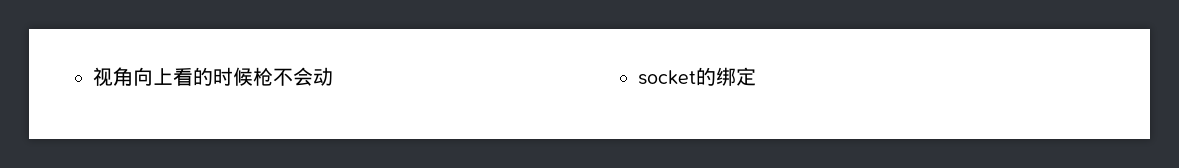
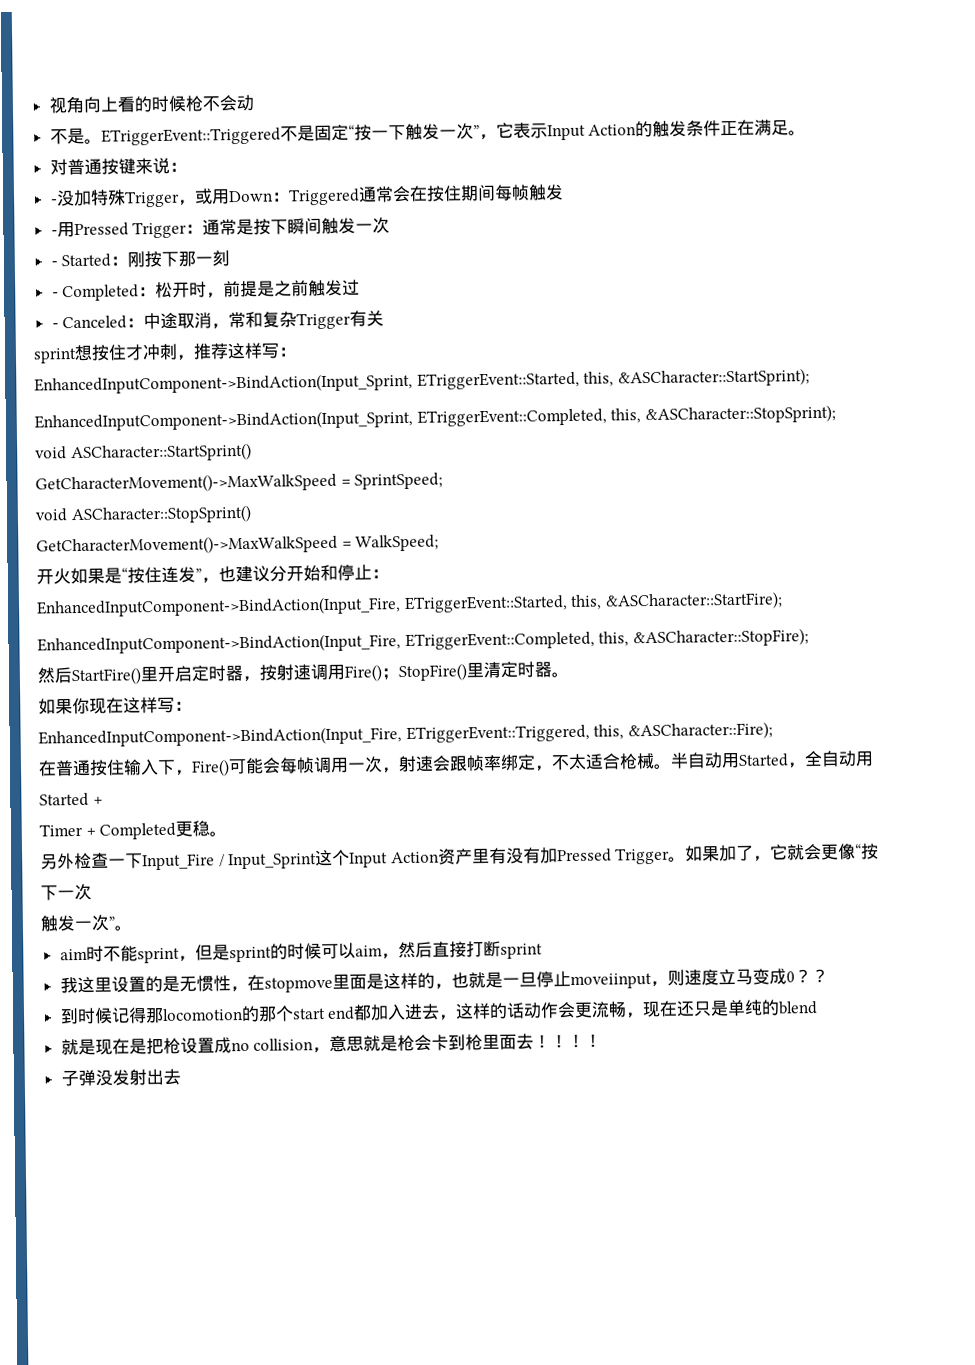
[638,67,756,86] socket的绑定 -> [49,119,807,146] [49,157,187,176] [50,184,564,208] [50,217,391,239] [50,250,231,268] [51,279,361,302] [51,310,385,330] [33,342,297,364] [34,368,810,395] [34,404,836,432] [35,442,252,463] [35,472,444,494] [35,504,252,525] [36,534,440,556] [36,564,389,585] [36,591,783,618] [37,628,809,655] [37,661,569,686] [38,696,192,715] [38,721,773,748] [38,750,874,777] [39,792,103,807] [39,820,228,840] [40,843,880,871] [40,883,92,901] [40,914,133,932] [59,940,543,964] [59,968,829,994] [59,999,819,1025] [60,1033,603,1056] [60,1068,181,1087] 不是。ETriggerEvent::Triggered不是固定“按一下触发一次”，它表示Input Action的触发条件正在满足。 // 对普通按键来说： // -没加特殊Trigger，或用Down：Triggered通常会在按住期间每帧触发 // -用Pressed Trigger：通常是按下瞬间触发一次 // - Started：刚按下那一刻 // - Completed：松开时，前提是之前触发过 // - Canceled：中途取消，常和复杂Trigger有关 // sprint想按住才冲刺，推荐这样写： // EnhancedInputComponent->BindAction(Input_Sprint, ETriggerEvent::Started, this, &ASCharacter::StartSprint); // EnhancedInputComponent->BindAction(Input_Sprint, ETriggerEvent::Completed, this, &ASCharacter::StopSprint); // void ASCharacter::StartSprint() // GetCharacterMovement()->MaxWalkSpeed = SprintSpeed; // void ASCharacter::StopSprint() // GetCharacterMovement()->MaxWalkSpeed = WalkSpeed; // 开火如果是“按住连发”，也建议分开始和停止： // EnhancedInputComponent->BindAction(Input_Fire, ETriggerEvent::Started, this, &ASCharacter::StartFire); // EnhancedInputComponent->BindAction(Input_Fire, ETriggerEvent::Completed, this, &ASCharacter::StopFire); // 然后StartFire()里开启定时器，按射速调用Fire()；StopFire()里清定时器。 // 如果你现在这样写： // EnhancedInputComponent->BindAction(Input_Fire, ETriggerEvent::Triggered, this, &ASCharacter::Fire); // 在普通按住输入下，Fire()可能会每帧调用一次，射速会跟帧率绑定，不太适合枪械。半自动用Started，全自动用Started + // Timer + Completed更稳。 // 另外检查一下Input_Fire / Input_Sprint这个Input Action资产里有没有加Pressed Trigger。如果加了，它就会更像“按下一次 // 触发一次”。 // aim时不能sprint，但是sprint的时候可以aim，然后直接打断sprint // 我这里设置的是无惯性，在stopmove里面是这样的，也就是一旦停止moveiinput，则速度立马变成0？？ // 到时候记得那locomotion的那个start end都加入进去，这样的话动作会更流畅，现在还只是单纯的blend // 就是现在是把枪设置成no collision，意思就是枪会卡到枪里面去！！！！ // 子弹没发射出去

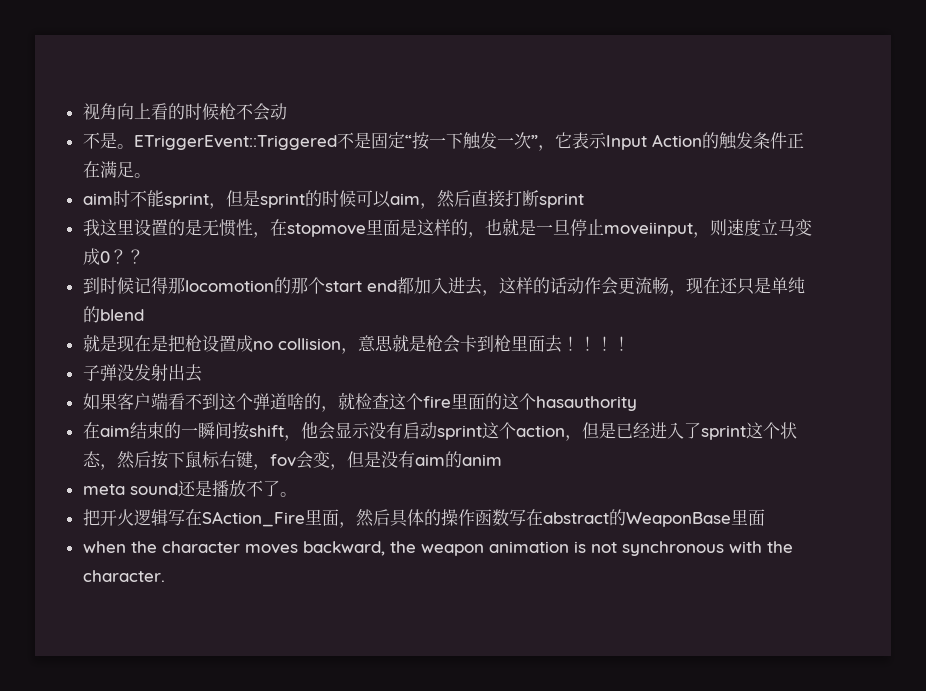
[49,157,187,176] [50,184,564,208] [50,217,391,239] [50,250,231,268] [51,279,361,302] [51,310,385,330] [33,342,297,364] [34,368,810,395] [34,404,836,432] [35,442,252,463] [35,472,444,494] [35,504,252,525] [36,534,440,556] [36,564,389,585] [36,591,783,618] [37,628,809,655] [37,661,569,686] [38,696,192,715] [38,721,773,748] [38,750,874,777] [39,792,103,807] [39,820,228,840] [40,843,880,871] [40,883,92,901] [40,914,133,932] // 对普通按键来说： // -没加特殊Trigger，或用Down：Triggered通常会在按住期间每帧触发 // -用Pressed Trigger：通常是按下瞬间触发一次 // - Started：刚按下那一刻 // - Completed：松开时，前提是之前触发过 // - Canceled：中途取消，常和复杂Trigger有关 // sprint想按住才冲刺，推荐这样写： // EnhancedInputComponent->BindAction(Input_Sprint, ETriggerEvent::Started, this, &ASCharacter::StartSprint); // EnhancedInputComponent->BindAction(Input_Sprint, ETriggerEvent::Completed, this, &ASCharacter::StopSprint); // void ASCharacter::StartSprint() // GetCharacterMovement()->MaxWalkSpeed = SprintSpeed; // void ASCharacter::StopSprint() // GetCharacterMovement()->MaxWalkSpeed = WalkSpeed; // 开火如果是“按住连发”，也建议分开始和停止： // EnhancedInputComponent->BindAction(Input_Fire, ETriggerEvent::Started, this, &ASCharacter::StartFire); // EnhancedInputComponent->BindAction(Input_Fire, ETriggerEvent::Completed, this, &ASCharacter::StopFire); // 然后StartFire()里开启定时器，按射速调用Fire()；StopFire()里清定时器。 // 如果你现在这样写： // EnhancedInputComponent->BindAction(Input_Fire, ETriggerEvent::Triggered, this, &ASCharacter::Fire); // 在普通按住输入下，Fire()可能会每帧调用一次，射速会跟帧率绑定，不太适合枪械。半自动用Started，全自动用Started + // Timer + Completed更稳。 // 另外检查一下Input_Fire / Input_Sprint这个Input Action资产里有没有加Pressed Trigger。如果加了，它就会更像“按下一次 // 触发一次”。 -> (151, 175) none
(181, 1076) none -> [82,392,637,412] [82,422,797,441] [82,451,502,470] [82,480,297,497] [82,509,765,528] [82,541,793,556] [82,570,165,582] // 如果客户端看不到这个弹道啥的，就检查这个fire里面的这个hasauthority // 在aim结束的一瞬间按shift，他会显示没有启动sprint这个action，但是已经进入了sprint这个状态，然后按下鼠标右键，fov会变，但是没有aim的anim // meta sound还是播放不了。 // 把开火逻辑写在SAction_Fire里面，然后具体的操作函数写在abstract的WeaponBase里面 // when the character moves backward, the weapon animation is not synchronous with the character.

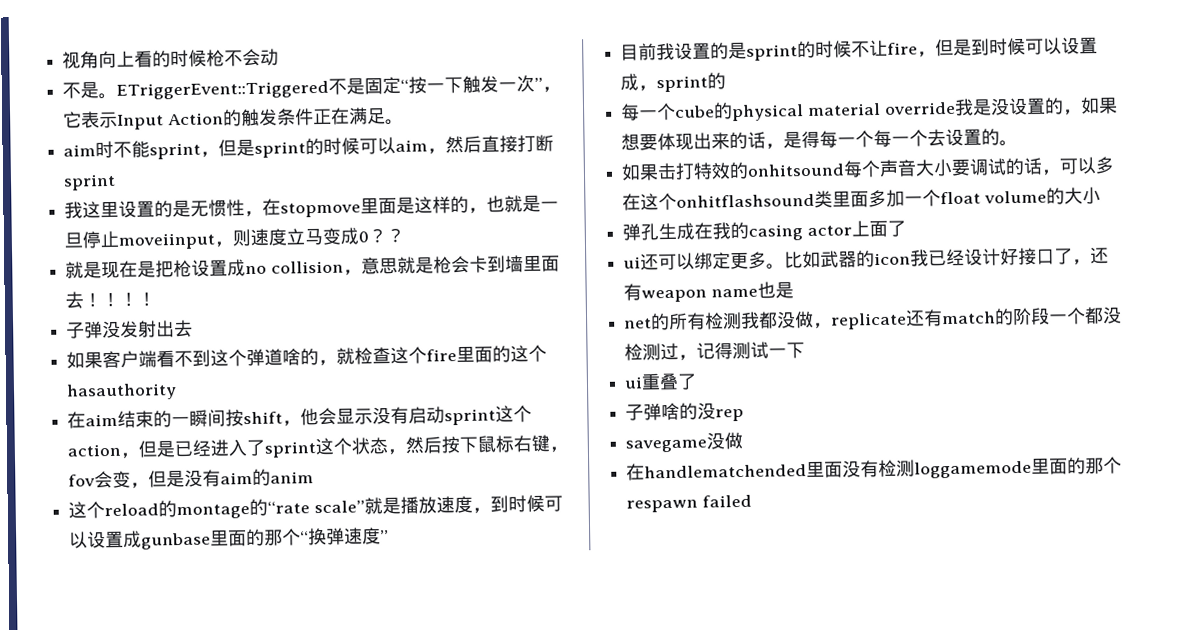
[82,277,805,296] [82,306,144,323] // 到时候记得那locomotion的那个start end都加入进去，这样的话动作会更流畅，现在还只是单纯的blend -> (406, 235) none
[493,335,511,352] 枪 -> [504,255,524,273] 墙
[82,480,297,497] [82,509,765,528] [82,541,793,556] [82,570,165,582] meta sound还是播放不了。 // 把开火逻辑写在SAction_Fire里面，然后具体的操作函数写在abstract的WeaponBase里面 // when the character moves backward, the weapon animation is not synchronous with the character. -> [68,494,563,520] [69,527,390,550] [620,36,1099,61] [620,72,727,93] [620,96,1118,122] [621,128,1019,151] [621,156,1116,181] [622,186,1101,211] [622,220,906,241] [623,246,1110,271] [623,281,794,303] [624,306,1123,331] [624,341,806,361] [624,372,698,391] [625,402,745,422] [625,431,744,453] [626,456,1123,481] [626,494,752,513] 这个reload的montage的“rate scale”就是播放速度，到时候可以设置成gunbase里面的那个“换弹速度” // 目前我设置的是sprint的时候不让fire，但是到时候可以设置成，sprint的 // 每一个cube的physical material override我是没设置的，如果想要体现出来的话，是得每一个每一个去设置的。 // 如果击打特效的onhitsound每个声音大小要调试的话，可以多在这个onhitflashsound类里面多加一个float volume的大小 // 弹孔生成在我的casing actor上面了 // ui还可以绑定更多。比如武器的icon我已经设计好接口了，还有weapon name也是 // net的所有检测我都没做，replicate还有match的阶段一个都没检测过，记得测试一下 // ui重叠了 // 子弹啥的没rep // savegame没做 // 在handlematchended里面没有检测loggamemode里面的那个respawn failed

